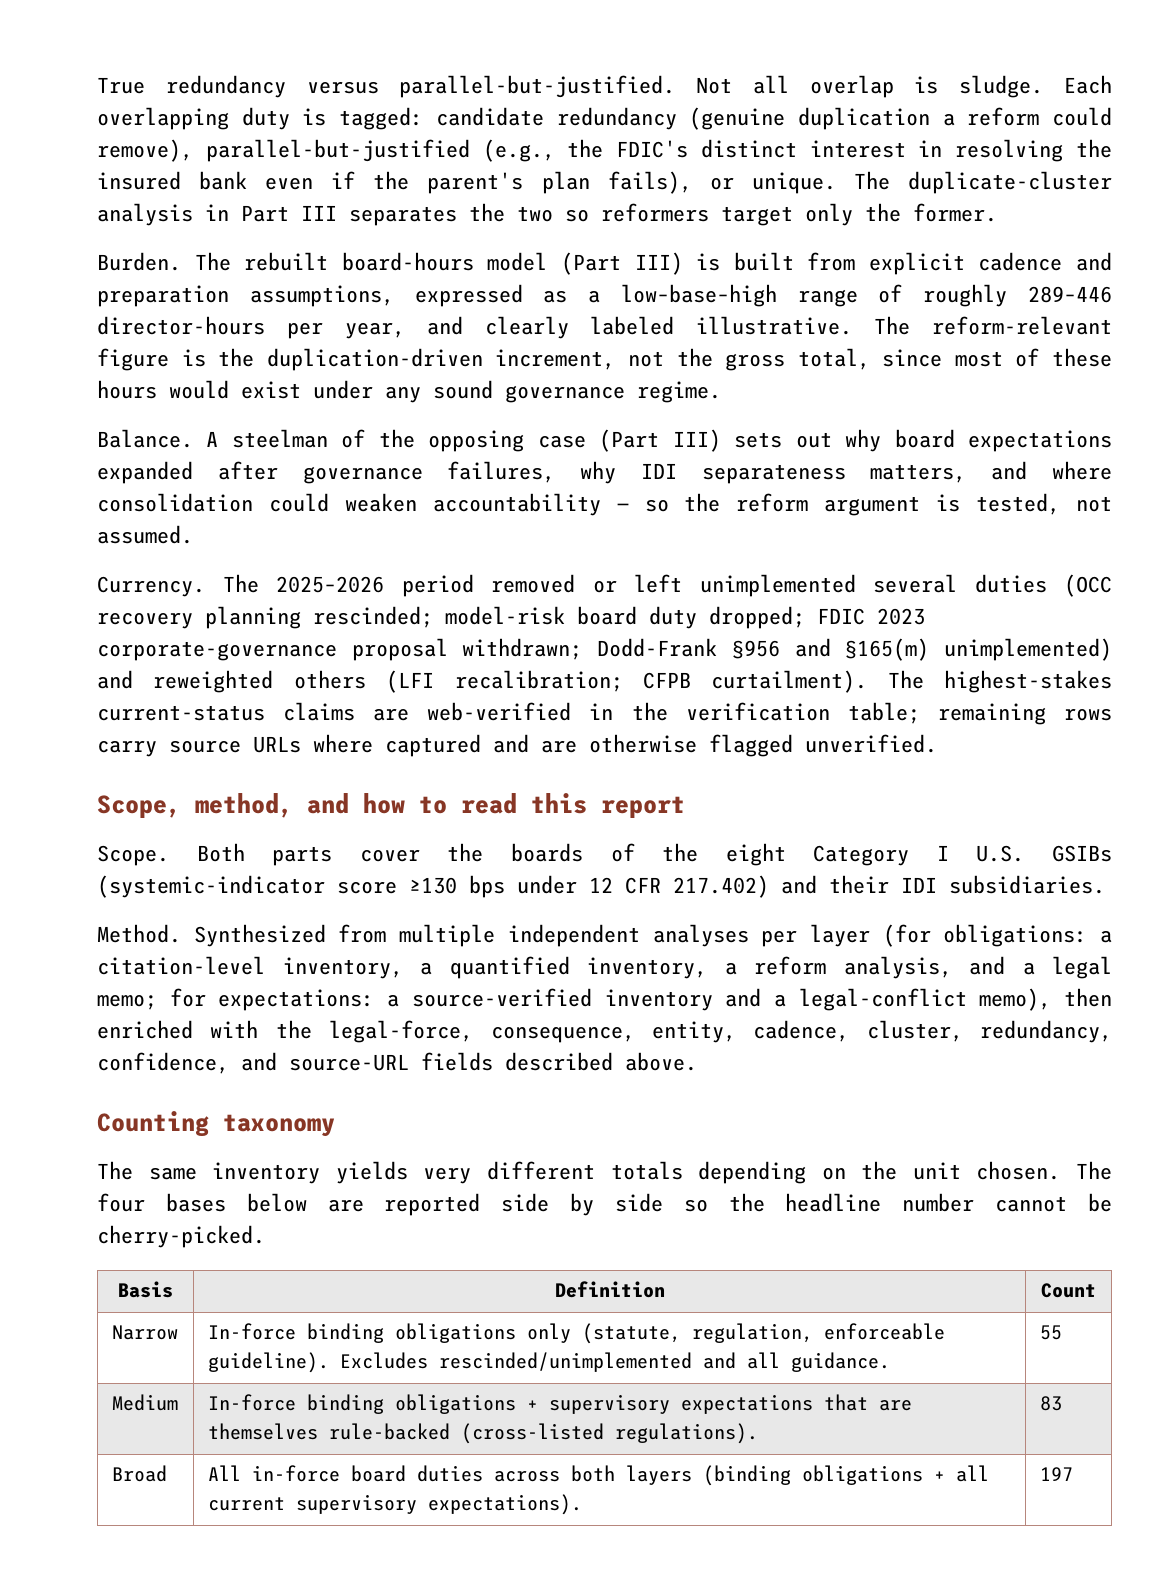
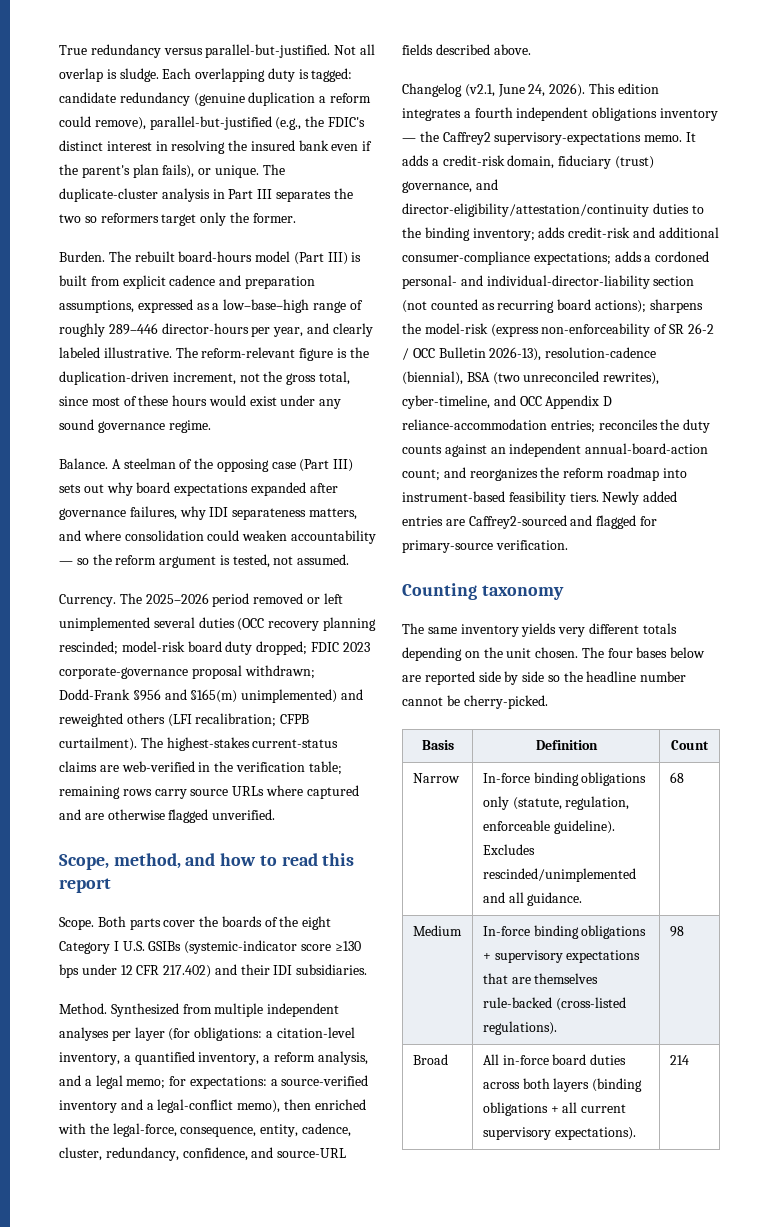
(697, 1061) none -> [402,83,659,97] [402,107,718,121] [402,131,696,145] [402,155,654,169] [402,179,498,193] [402,203,704,217] [402,227,719,241] [402,251,710,265] [402,275,695,289] [402,299,703,313] [402,323,714,337] [402,347,657,361] [402,371,660,385] [402,395,613,409] [402,419,711,433] [402,443,709,457] [402,467,687,481] [402,491,678,505] [402,515,657,529] [402,540,568,553] // Changelog (v2.1, June 24, 2026). This edition integrates a fourth independent obligations inventory — the Caffrey2 supervisory-expectations memo. It adds a credit-risk domain, fiduciary (trust) governance, and director-eligibility/attestation/continuity duties to the binding inventory; adds credit-risk and additional consumer-compliance expectations; adds a cordoned personal- and individual-director-liability section (not counted as recurring board actions); sharpens the model-risk (express non-enforceability of SR 26-2 / OCC Bulletin 2026-13), resolution-cadence (biennial), BSA (two unreconciled rewrites), cyber-timeline, and OCC Appendix D reliance-accommodation entries; reconciles the duty counts against an independent annual-board-action count; and reorganizes the reform roadmap into instrument-based feasibility tiers. Newly added entries are Caffrey2-sourced and flagged for primary-source verification.
[1039,1325,1062,1340] 55 -> [669,772,684,783] 68
[1039,1396,1062,1411] 83 -> [669,926,684,937] 98
[1039,1467,1073,1481] 197 -> [669,1055,689,1065] 214

